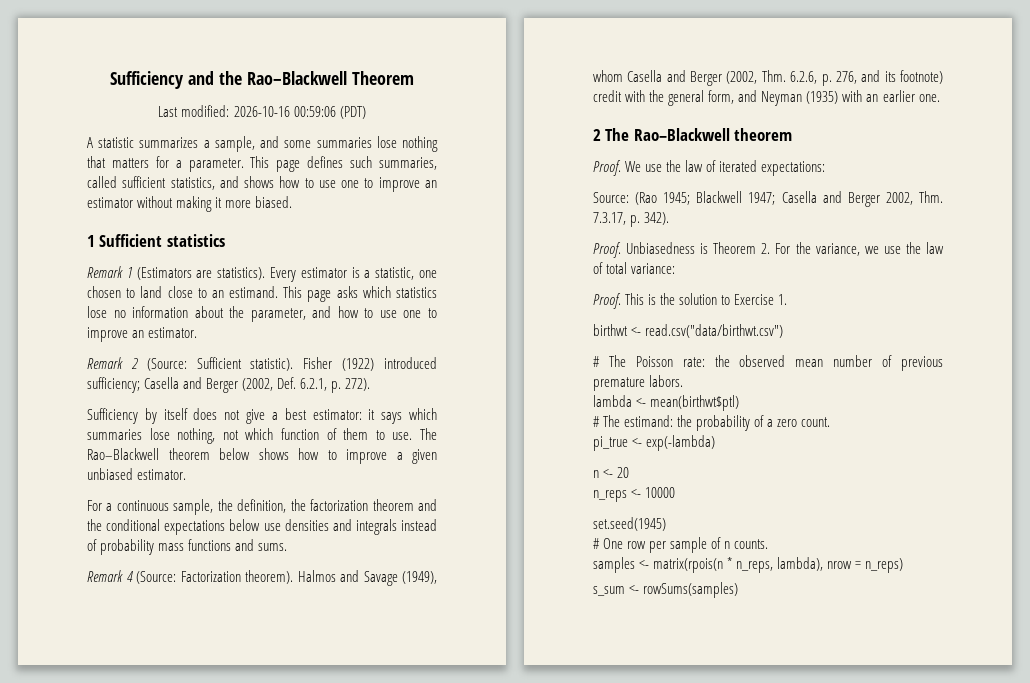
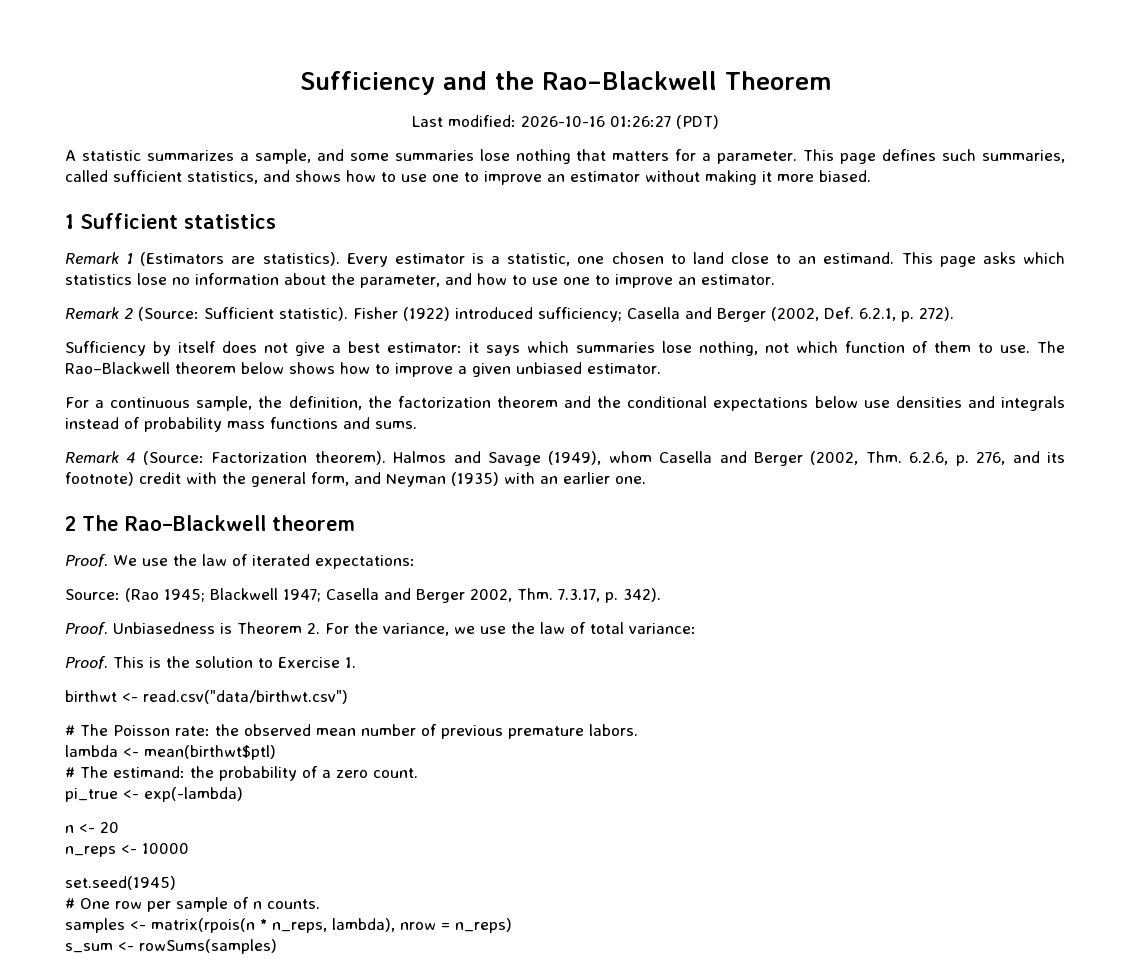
[293,106,336,117] 00:59:06 -> [609,116,671,127] 01:26:27

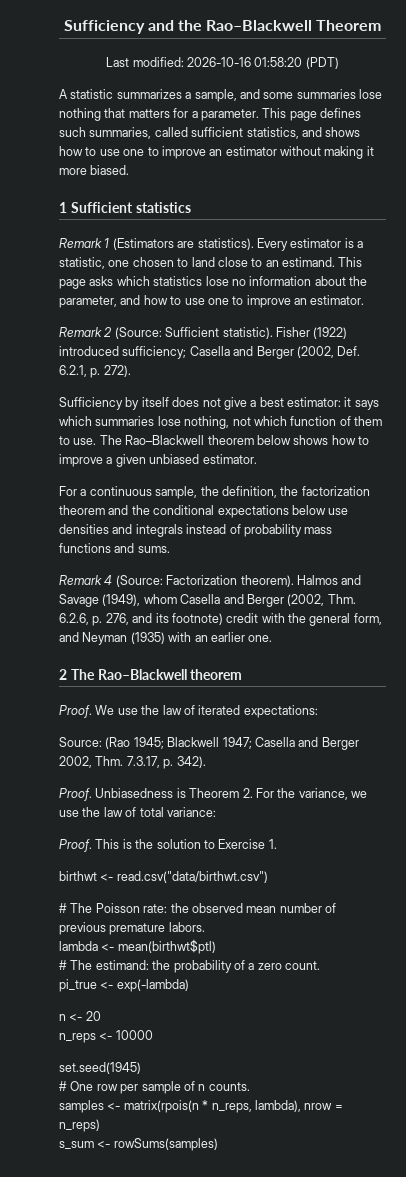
[609,116,671,127] 01:26:27 -> [254,57,303,67] 01:58:20

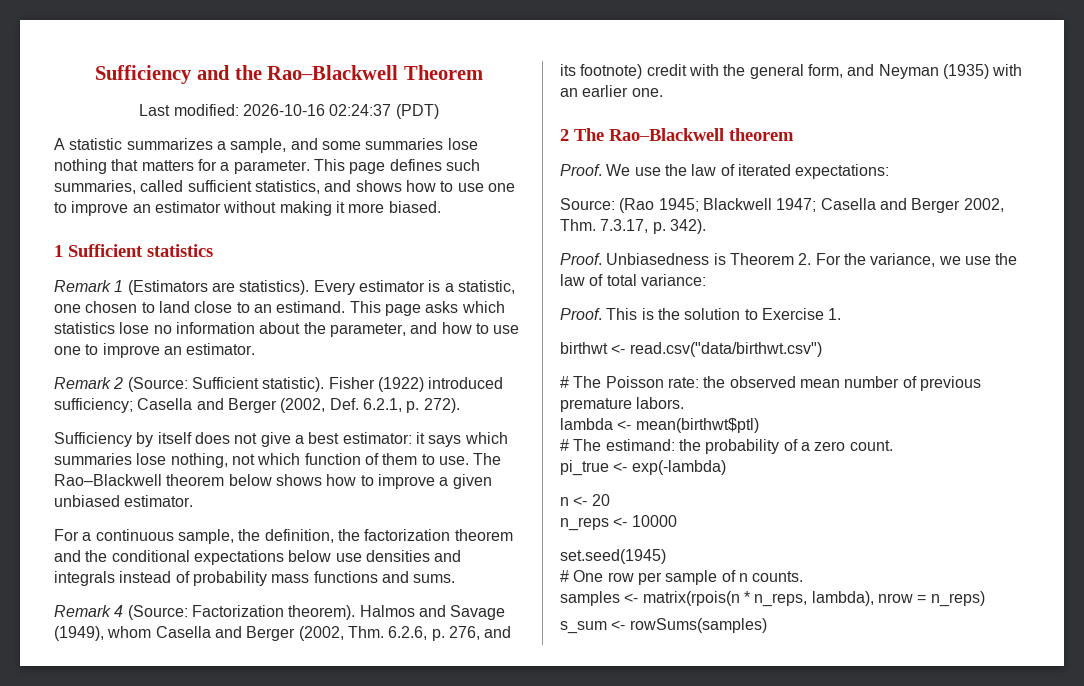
[254,57,303,67] 01:58:20 -> [329,104,392,116] 02:24:37

